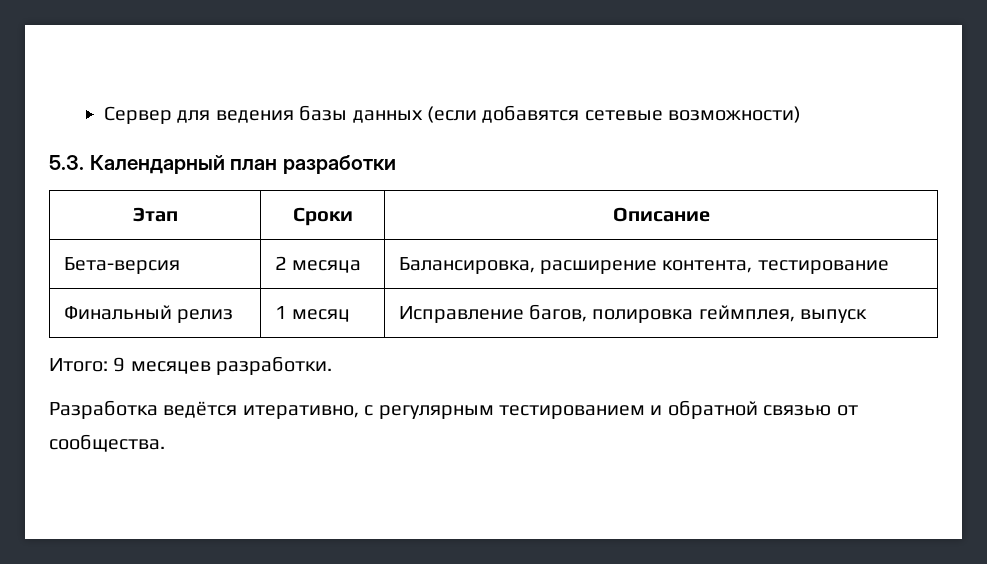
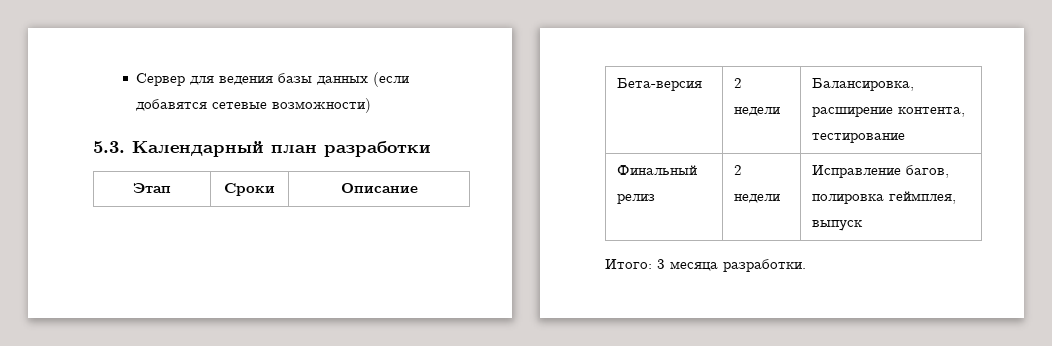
[291,260,361,273] месяца -> [733,107,780,116] недели
[274,306,350,322] 1 месяц -> [733,165,742,175] [733,194,780,203] 2 недели
[113,357,211,374] 9 месяцев -> [657,259,718,271] 3 месяца
[49,400,858,419] [49,434,165,452] // Разработка ведётся итеративно, с регулярным тестированием и обратной связью от сообщества. -> (806, 265) none

